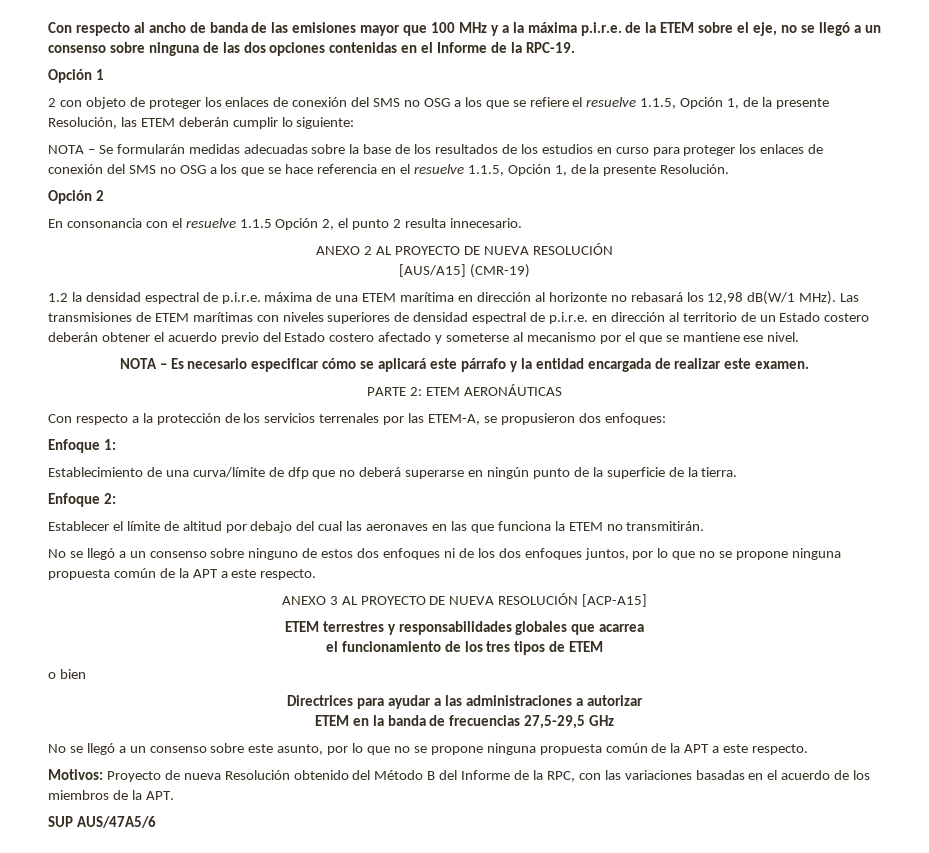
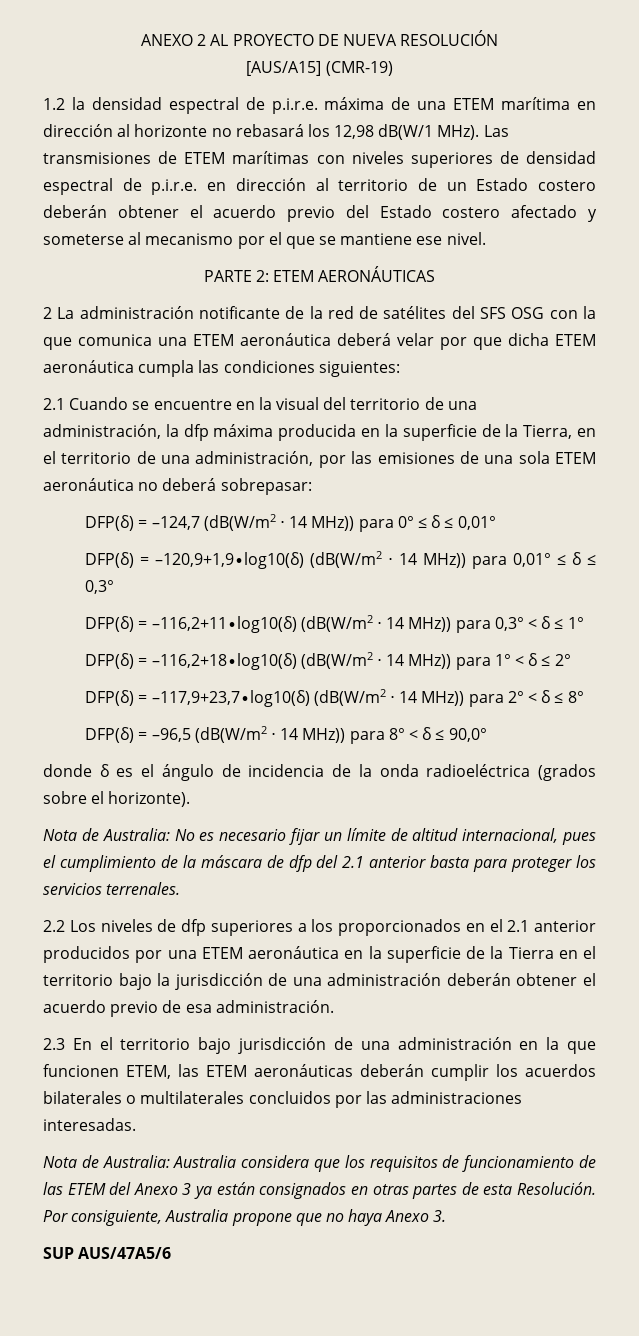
[48,22,881,36] [48,42,575,56] [48,69,104,83] [48,97,829,109] [48,117,355,129] [48,144,824,156] [48,164,730,176] [48,190,104,204] [48,218,522,230] Con respecto al ancho de banda de las emisiones mayor que 100 MHz y a la máxima p.i.r.e. de la ETEM sobre el eje, no se llegó a un consenso sobre ninguna de las dos opciones contenidas en el Informe de la RPC-19. // Opción 1 // 2 con objeto de proteger los enlaces de conexión del SMS no OSG a los que se refiere el resuelve 1.1.5, Opción 1, de la presente Resolución, las ETEM deberán cumplir lo siguiente: // NOTA – Se formularán medidas adecuadas sobre la base de los resultados de los estudios en curso para proteger los enlaces de conexión del SMS no OSG a los que se hace referencia en el resuelve 1.1.5, Opción 1, de la presente Resolución. // Opción 2 // En consonancia con el resuelve 1.1.5 Opción 2, el punto 2 resulta innecesario. // -> (140, 40) none
[119,358,810,372] [367,384,562,396] [48,413,666,425] [48,439,116,453] [48,467,738,479] [48,493,116,507] [48,521,705,533] [48,548,841,560] [48,568,317,580] [281,593,648,607] [284,621,645,635] [325,641,604,655] [48,669,86,679] [287,695,643,709] [314,715,615,729] [48,743,809,755] [48,769,871,782] [48,790,174,800] NOTA – Es necesario especificar cómo se aplicará este párrafo y la entidad encargada de realizar este examen. // PARTE 2: ETEM AERONÁUTICAS // Con respecto a la protección de los servicios terrenales por las ETEM-A, se propusieron dos enfoques: // Enfoque 1: // Establecimiento de una curva/límite de dfp que no deberá superarse en ningún punto de la superficie de la tierra. // Enfoque 2: // Establecer el límite de altitud por debajo del cual las aeronaves en las que funciona la ETEM no transmitirán. // No se llegó a un consenso sobre ninguno de estos dos enfoques ni de los dos enfoques juntos, por lo que no se propone ninguna propuesta común de la APT a este respecto. // ANEXO 3 AL PROYECTO DE NUEVA RESOLUCIÓN [ACP-A15] // ETEM terrestres y responsabilidades globales que acarrea // el funcionamiento de los tres tipos de ETEM // o bien // Directrices para ayudar a las administraciones a autorizar // ETEM en la banda de frecuencias 27,5-29,5 GHz // No se llegó a un consenso sobre este asunto, por lo que no se propone ninguna propuesta común de la APT a este respecto. // Motivos: Proyecto de nueva Resolución obtenido del Método B del Informe de la RPC, con las variaciones basadas en el acuerdo de los miembros de la APT. -> [203,266,436,282] [43,306,597,319] [43,333,596,350] [43,360,400,377] [43,397,477,410] [43,424,596,441] [43,451,596,468] [43,478,312,495] [85,514,496,532] [85,551,596,569] [85,580,115,594] [85,615,584,633] [85,652,571,670] [85,689,584,707] [85,726,487,744] [43,764,597,781] [43,791,191,807] [43,828,596,845] [43,855,596,872] [43,882,181,895] [43,919,596,936] [43,946,596,963] [43,973,596,990] [43,1000,334,1017] [43,1037,596,1054] [43,1064,596,1081] [43,1091,523,1108] [43,1118,136,1131] [43,1155,596,1172] [43,1182,597,1199] [43,1209,447,1226] PARTE 2: ETEM AERONÁUTICAS // 2 La administración notificante de la red de satélites del SFS OSG con la que comunica una ETEM aeronáutica deberá velar por que dicha ETEM aeronáutica cumpla las condiciones siguientes: // 2.1 Cuando se encuentre en la visual del territorio de una administración, la dfp máxima producida en la superficie de la Tierra, en el territorio de una administración, por las emisiones de una sola ETEM aeronáutica no deberá sobrepasar: // DFP(δ) = –124,7 (dB(W/m2 ⋅ 14 MHz)) para 0° ≤ δ ≤ 0,01° // DFP(δ) = –120,9+1,9∙log10(δ) (dB(W/m2 ⋅ 14 MHz)) para 0,01° ≤ δ ≤ 0,3° // DFP(δ) = –116,2+11∙log10(δ) (dB(W/m2 ⋅ 14 MHz)) para 0,3° < δ ≤ 1° // DFP(δ) = –116,2+18∙log10(δ) (dB(W/m2 ⋅ 14 MHz)) para 1° < δ ≤ 2° // DFP(δ) = –117,9+23,7∙log10(δ) (dB(W/m2 ⋅ 14 MHz)) para 2° < δ ≤ 8° // DFP(δ) = –96,5 (dB(W/m2 ⋅ 14 MHz)) para 8° < δ ≤ 90,0° // donde δ es el ángulo de incidencia de la onda radioeléctrica (grados sobre el horizonte). // Nota de Australia: No es necesario fijar un límite de altitud internacional, pues el cumplimiento de la máscara de dfp del 2.1 anterior basta para proteger los servicios terrenales. // 2.2 Los niveles de dfp superiores a los proporcionados en el 2.1 anterior producidos por una ETEM aeronáutica en la superficie de la Tierra en el territorio bajo la jurisdicción de una administración deberán obtener el acuerdo previo de esa administración. // 2.3 En el territorio bajo jurisdicción de una administración en la que funcionen ETEM, las ETEM aeronáuticas deberán cumplir los acuerdos bilaterales o multilaterales concluidos por las administraciones interesadas. // Nota de Australia: Australia considera que los requisitos de funcionamiento de las ETEM del Anexo 3 ya están consignados en otras partes de esta Resolución. Por consiguiente, Australia propone que no haya Anexo 3.

